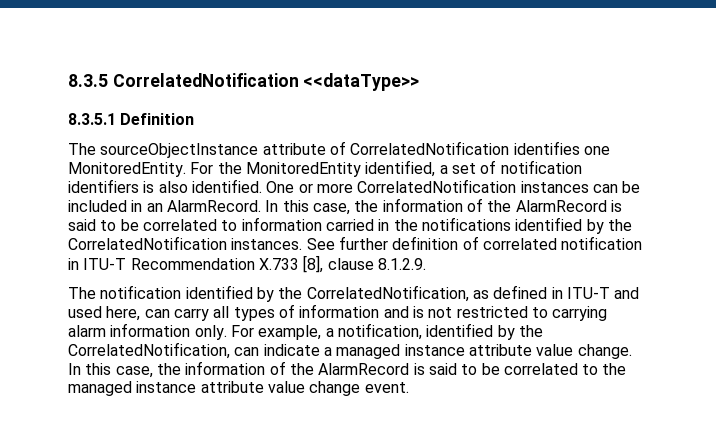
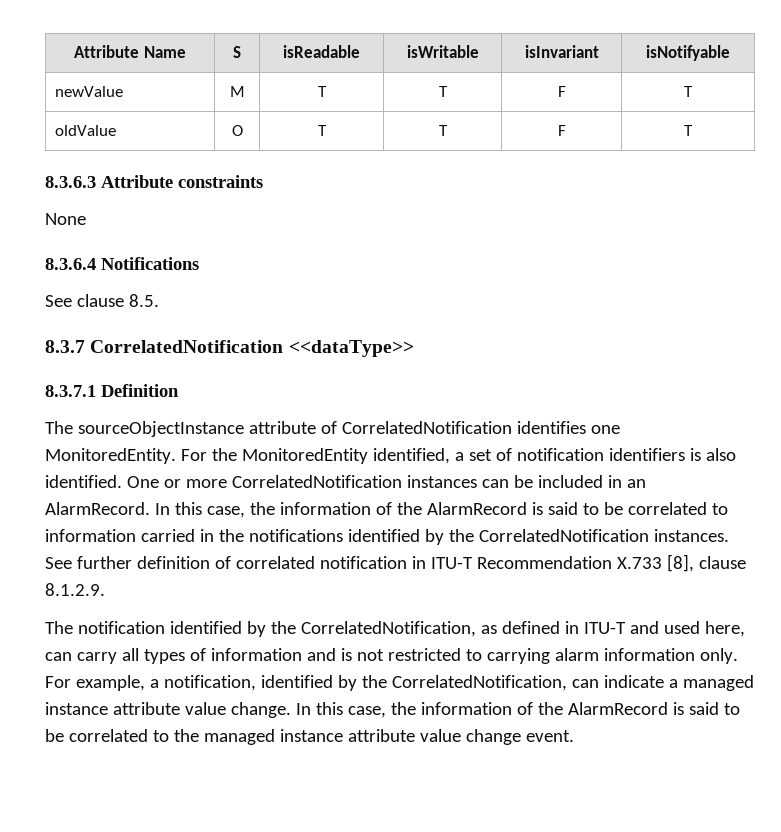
[68,74,108,87] 8.3.5 -> [74,45,186,58] [233,46,241,58] [283,45,360,58] [406,45,479,58] [524,45,599,58] [646,45,730,61] [55,86,124,97] [229,86,245,97] [317,86,327,97] [438,86,448,97] [557,86,566,97] [684,86,693,97] [55,125,117,136] [231,125,243,136] [317,125,327,136] [438,125,448,136] [557,125,566,136] [684,125,693,136] [45,175,263,188] [45,213,86,225] [45,257,199,270] [45,294,159,307] [45,340,85,353] Attribute Name | S | isReadable | isWritable | isInvariant | isNotifyable // newValue | M | T | T | F | T // oldValue | O | T | T | F | T // 8.3.6.3 Attribute constraints // None // 8.3.6.4 Notifications // See clause 8.5. // 8.3.7
[68,113,116,125] 8.3.5.1 -> [45,385,96,397] 8.3.7.1

